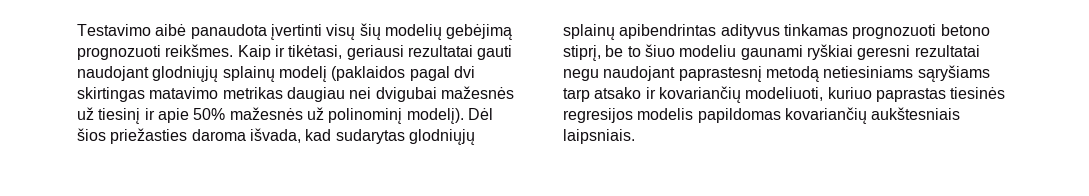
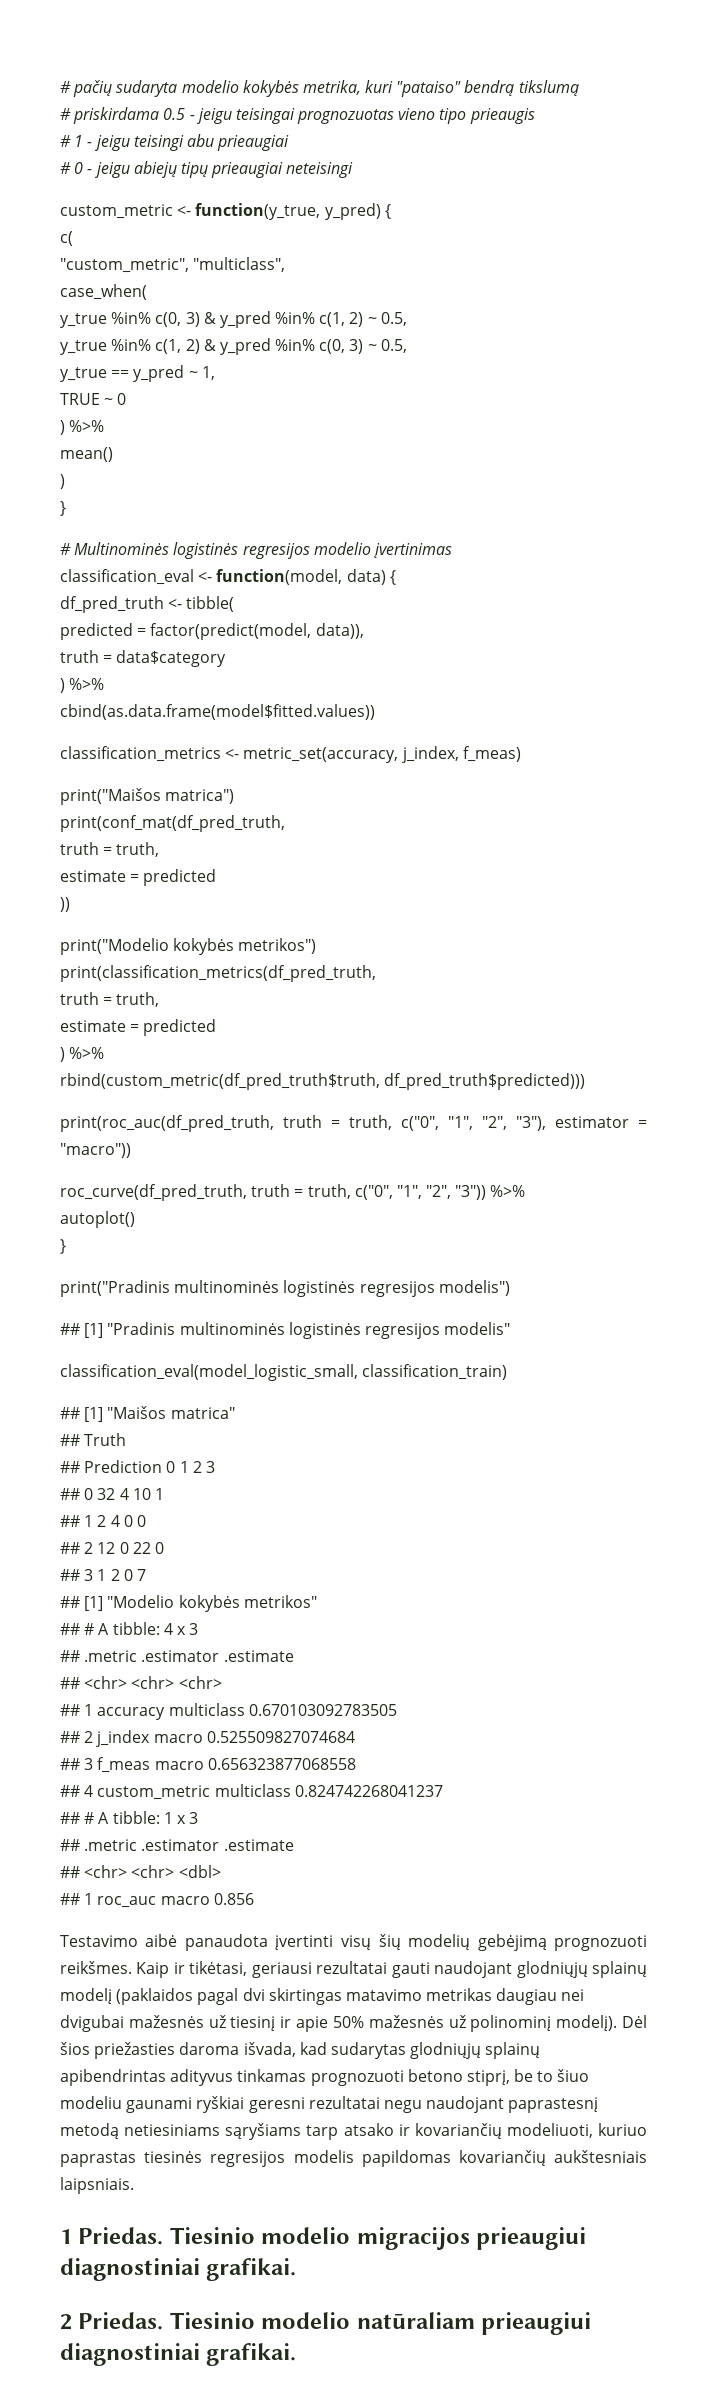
(77, 30) none -> [60,80,579,97] [60,107,535,124] [60,134,290,151] [60,161,354,178] [60,203,391,220] [60,231,73,246] [60,257,286,273] [60,284,147,300] [60,311,407,328] [60,338,407,355] [60,365,215,382] [60,393,127,405] [60,420,105,435] [60,447,113,462] [60,474,65,489] [60,501,66,516] [60,542,452,559] [60,569,396,585] [60,596,235,613] [60,623,364,640] [60,650,227,667] [60,678,105,693] [60,704,375,720] [60,746,521,763] [60,788,235,805] [60,815,285,832] [60,842,160,857] [60,869,217,886] [60,897,70,912] [60,938,317,955] [60,965,376,982] [60,992,160,1007] [60,1019,217,1036] [60,1047,105,1062] [60,1073,586,1090] [60,1115,647,1132] [60,1143,131,1158] [60,1184,526,1201] [60,1211,135,1228] [60,1239,66,1254] [60,1280,510,1297] [60,1322,511,1339] [60,1364,508,1381] [60,1406,235,1422] [60,1433,127,1446] [60,1460,215,1473] [60,1488,164,1500] [60,1515,146,1527] [60,1542,164,1554] [60,1569,146,1581] [60,1595,317,1612] [60,1622,199,1635] [60,1650,294,1662] [60,1676,222,1689] [60,1703,397,1720] [60,1730,355,1747] [60,1757,356,1773] [60,1784,443,1800] [60,1811,199,1824] [60,1839,294,1851] [60,1865,221,1878] [60,1893,254,1908] # pačių sudaryta modelio kokybės metrika, kuri "pataiso" bendrą tikslumą // # priskirdama 0.5 - jeigu teisingai prognozuotas vieno tipo prieaugis // # 1 - jeigu teisingi abu prieaugiai // # 0 - jeigu abiejų tipų prieaugiai neteisingi // custom_metric <- function(y_true, y_pred) { // c( // "custom_metric", "multiclass", // case_when( // y_true %in% c(0, 3) & y_pred %in% c(1, 2) ~ 0.5, // y_true %in% c(1, 2) & y_pred %in% c(0, 3) ~ 0.5, // y_true == y_pred ~ 1, // TRUE ~ 0 // ) %>% // mean() // ) // } // # Multinominės logistinės regresijos modelio įvertinimas // classification_eval <- function(model, data) { // df_pred_truth <- tibble( // predicted = factor(predict(model, data)), // truth = data$category // ) %>% // cbind(as.data.frame(model$fitted.values)) // classification_metrics <- metric_set(accuracy, j_index, f_meas) // print("Maišos matrica") // print(conf_mat(df_pred_truth, // truth = truth, // estimate = predicted // )) // print("Modelio kokybės metrikos") // print(classification_metrics(df_pred_truth, // truth = truth, // estimate = predicted // ) %>% // rbind(custom_metric(df_pred_truth$truth, df_pred_truth$predicted))) // print(roc_auc(df_pred_truth, truth = truth, c("0", "1", "2", "3"), estimator = "macro")) // roc_curve(df_pred_truth, truth = truth, c("0", "1", "2", "3")) %>% // autoplot() // } // print("Pradinis multinominės logistinės regresijos modelis") // ## [1] "Pradinis multinominės logistinės regresijos modelis" // classification_eval(model_logistic_small, classification_train) // ## [1] "Maišos matrica" // ## Truth // ## Prediction 0 1 2 3 // ## 0 32 4 10 1 // ## 1 2 4 0 0 // ## 2 12 0 22 0 // ## 3 1 2 0 7 // ## [1] "Modelio kokybės metrikos" // ## # A tibble: 4 x 3 // ## .metric .estimator .estimate // ## <chr> <chr> <chr> // ## 1 accuracy multiclass 0.670103092783505 // ## 2 j_index macro 0.525509827074684 // ## 3 f_meas macro 0.656323877068558 // ## 4 custom_metric multiclass 0.824742268041237 // ## # A tibble: 1 x 3 // ## .metric .estimator .estimate // ## <chr> <chr> <dbl> // ## 1 roc_auc macro 0.856 //
(635, 136) none -> [60,2227,587,2250] [60,2258,297,2281] [60,2312,592,2335] [60,2343,297,2366] // 1 Priedas. Tiesinio modelio migracijos prieaugiui diagnostiniai grafikai. // 2 Priedas. Tiesinio modelio natūraliam prieaugiui diagnostiniai grafikai.

